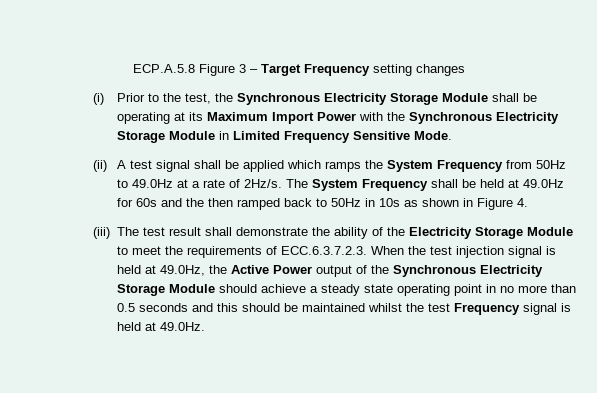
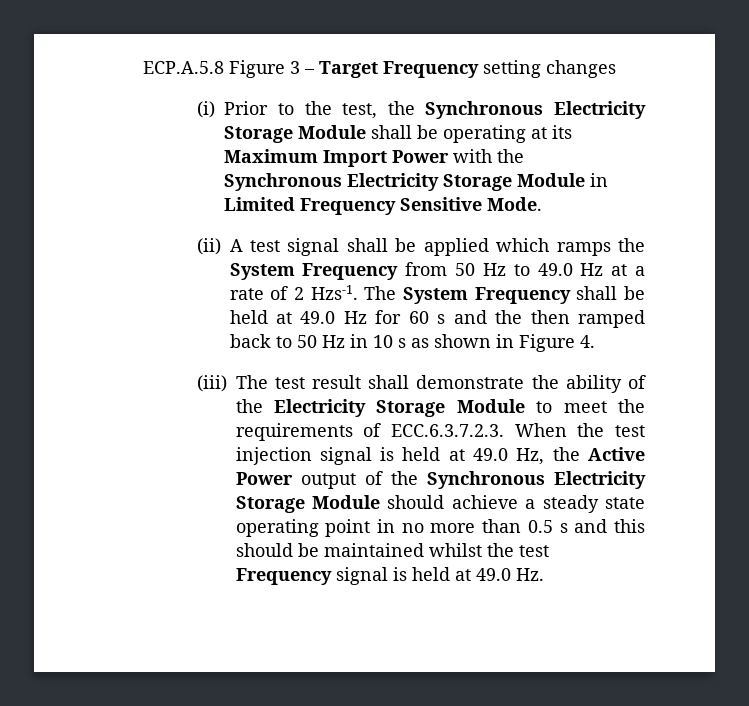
[536,160,567,169] [117,179,174,188] 50Hz to 49.0Hz -> [455,263,604,276] 50 Hz to 49.0 Hz
[244,179,283,188] 2Hz/s. -> [293,285,358,300] 2 Hzs-1.
[523,179,565,188] [117,198,158,207] 49.0Hz for 60s -> [300,310,446,324] 49.0 Hz for 60 s
[331,198,401,207] 50Hz in 10s -> [296,334,406,348] 50 Hz in 10 s
[160,265,206,276] 49.0Hz, -> [473,448,545,465] 49.0 Hz,
[139,303,189,312] seconds -> [559,523,568,533] s
[160,322,206,331] 49.0Hz. -> [475,568,544,581] 49.0 Hz.

